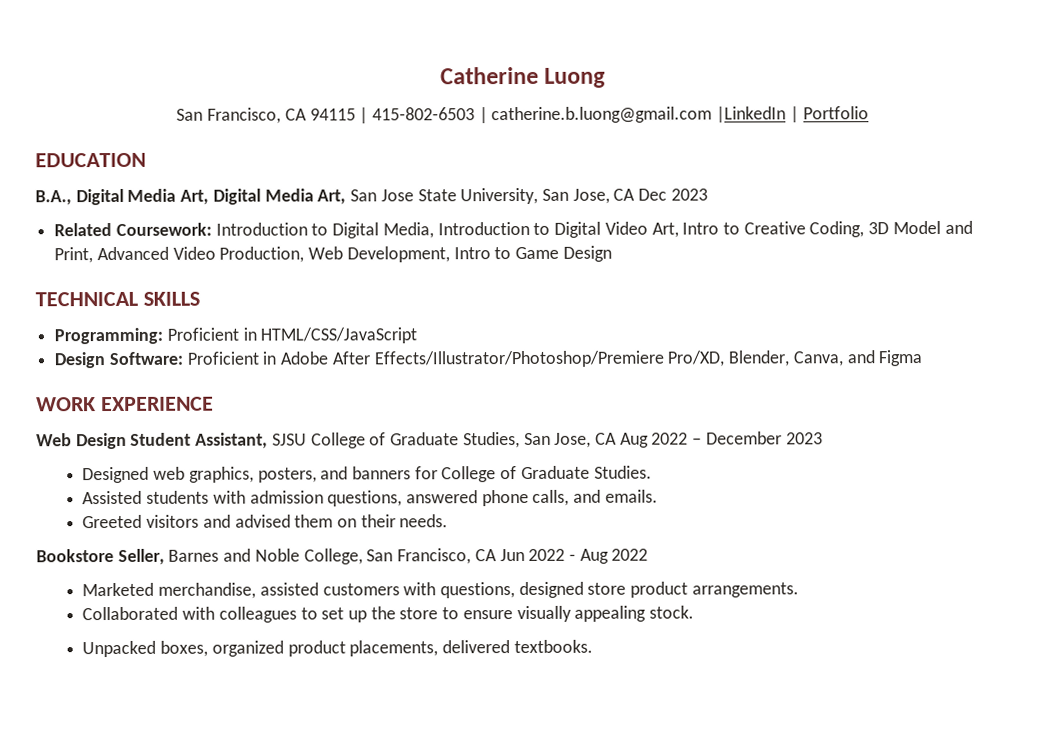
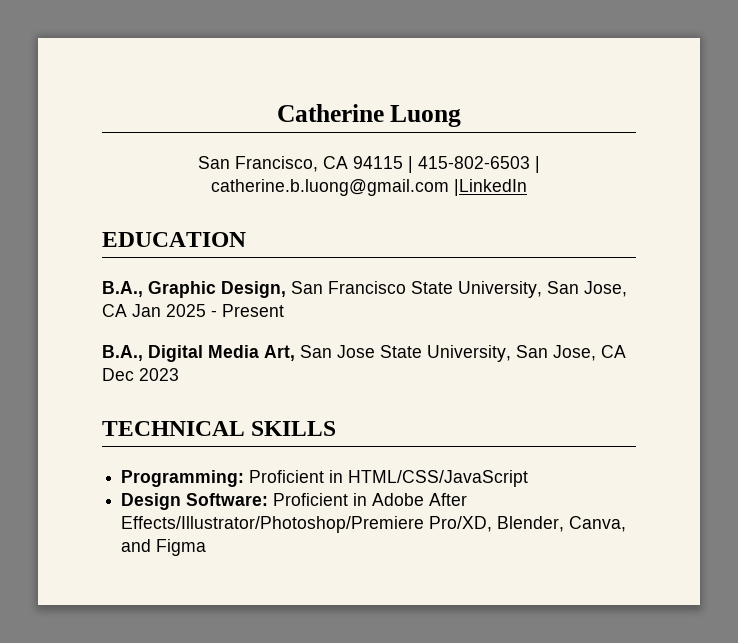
[789,106,869,123] | Portfolio -> (527, 187) none
[75,188,210,206] Digital Media Art, -> [148,281,627,298] [102,304,284,317] [102,345,143,361] Graphic Design, San Francisco State University, San Jose, CA Jan 2025 - Present // B.A.,
[54,220,973,239] [54,245,612,264] // Related Coursework: Introduction to Digital Media, Introduction to Digital Video Art, Intro to Creative Coding, 3D Model and Print, Advanced Video Production, Web Development, Intro to Game Design -> (179, 374) none
[36,396,214,412] [36,431,823,450] [82,465,652,484] [82,489,658,507] [82,514,449,529] [36,548,649,565] [82,581,799,599] [82,605,695,623] [82,639,593,658] // WORK EXPERIENCE // Web Design Student Assistant, SJSU College of Graduate Studies, San Jose, CA Aug 2022 – December 2023 // Designed web graphics, posters, and banners for College of Graduate Studies. // Assisted students with admission questions, answered phone calls, and emails. // Greeted visitors and advised them on their needs. // Bookstore Seller, Barnes and Noble College, San Francisco, CA Jun 2022 - Aug 2022 // Marketed merchandise, assisted customers with questions, designed store product arrangements. // Collaborated with colleagues to set up the store to ensure visually appealing stock. // Unpacked boxes, organized product placements, delivered textbooks. -> (207, 547) none

